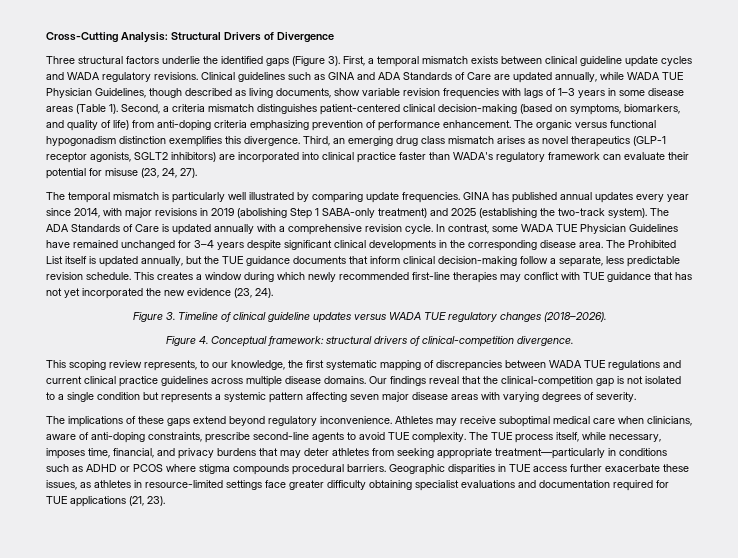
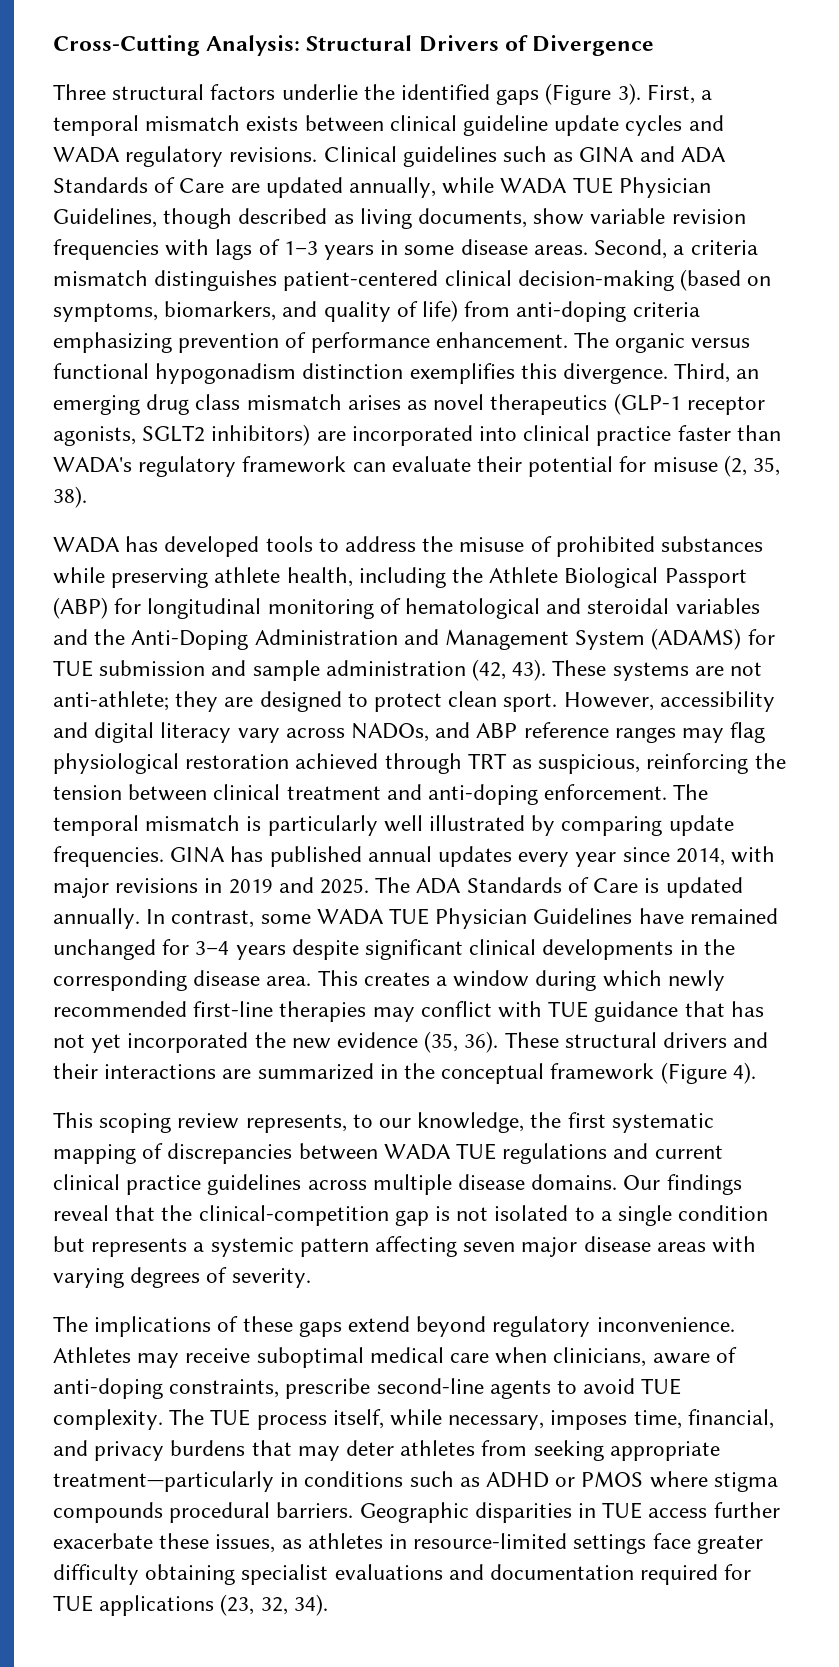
[46,104,118,114] areas (Table 1). -> [533,245,588,255] areas.
[141,168,197,178] (23, 24, 27). // -> [723,455,781,477] [53,486,87,508] [53,536,764,557] [53,567,747,588] [53,597,760,619] [53,628,775,650] [53,659,763,681] [53,691,775,712] [53,722,766,743] [53,753,786,774] [53,784,668,805] (2, 35, 38). // WADA has developed tools to address the misuse of prohibited substances while preserving athlete health, including the Athlete Biological Passport (ABP) for longitudinal monitoring of hematological and steroidal variables and the Anti-Doping Administration and Management System (ADAMS) for TUE submission and sample administration (42, 43). These systems are not anti-athlete; they are designed to protect clean sport. However, accessibility and digital literacy vary across NADOs, and ABP reference ranges may flag physiological restoration achieved through TRT as suspicious, reinforcing the tension between clinical treatment and anti-doping enforcement.
[237,208,647,219] (abolishing Step 1 SABA-only treatment) and 2025 (establishing the two-track system). -> [278,877,370,894] and 2025.
[214,224,433,235] annually with a comprehensive revision cycle. -> [53,908,140,929] annually.
[606,240,676,248] [46,256,680,267] [46,272,131,280] The Prohibited List itself is updated annually, but the TUE guidance documents that inform clinical decision-making follow a separate, less predictable revision schedule. -> (312, 981) none
[234,288,273,298] [132,312,606,323] [165,336,573,347] (23, 24). // Figure 3. Timeline of clinical guideline updates versus WADA TUE regulatory changes (2018–2026). // Figure 4. Conceptual framework: structural drivers of clinical-competition divergence. -> [424,1031,769,1053] [53,1062,756,1084] (35, 36). These structural drivers and their interactions are summarized in the conceptual framework (Figure 4).
[133,464,163,472] PCOS -> [581,1471,644,1487] PMOS
[129,496,165,506] (21, 23). -> [220,1594,328,1616] (23, 32, 34).

